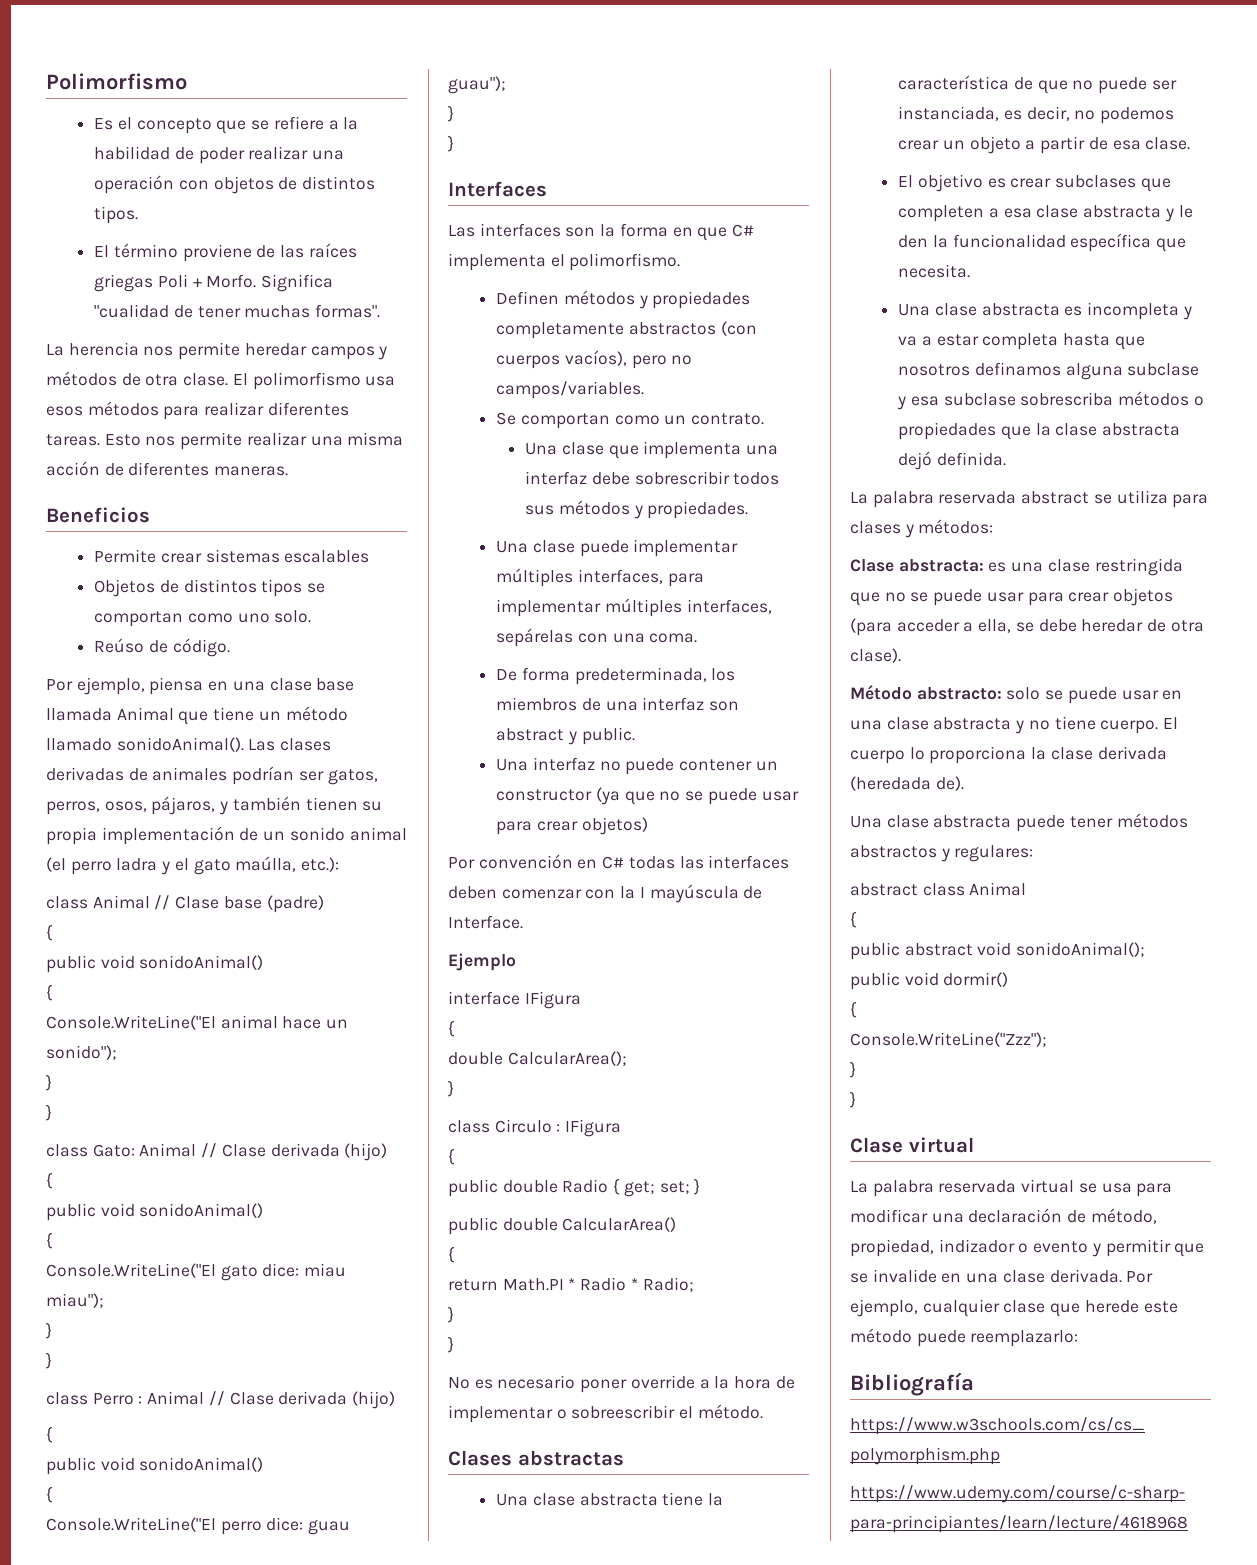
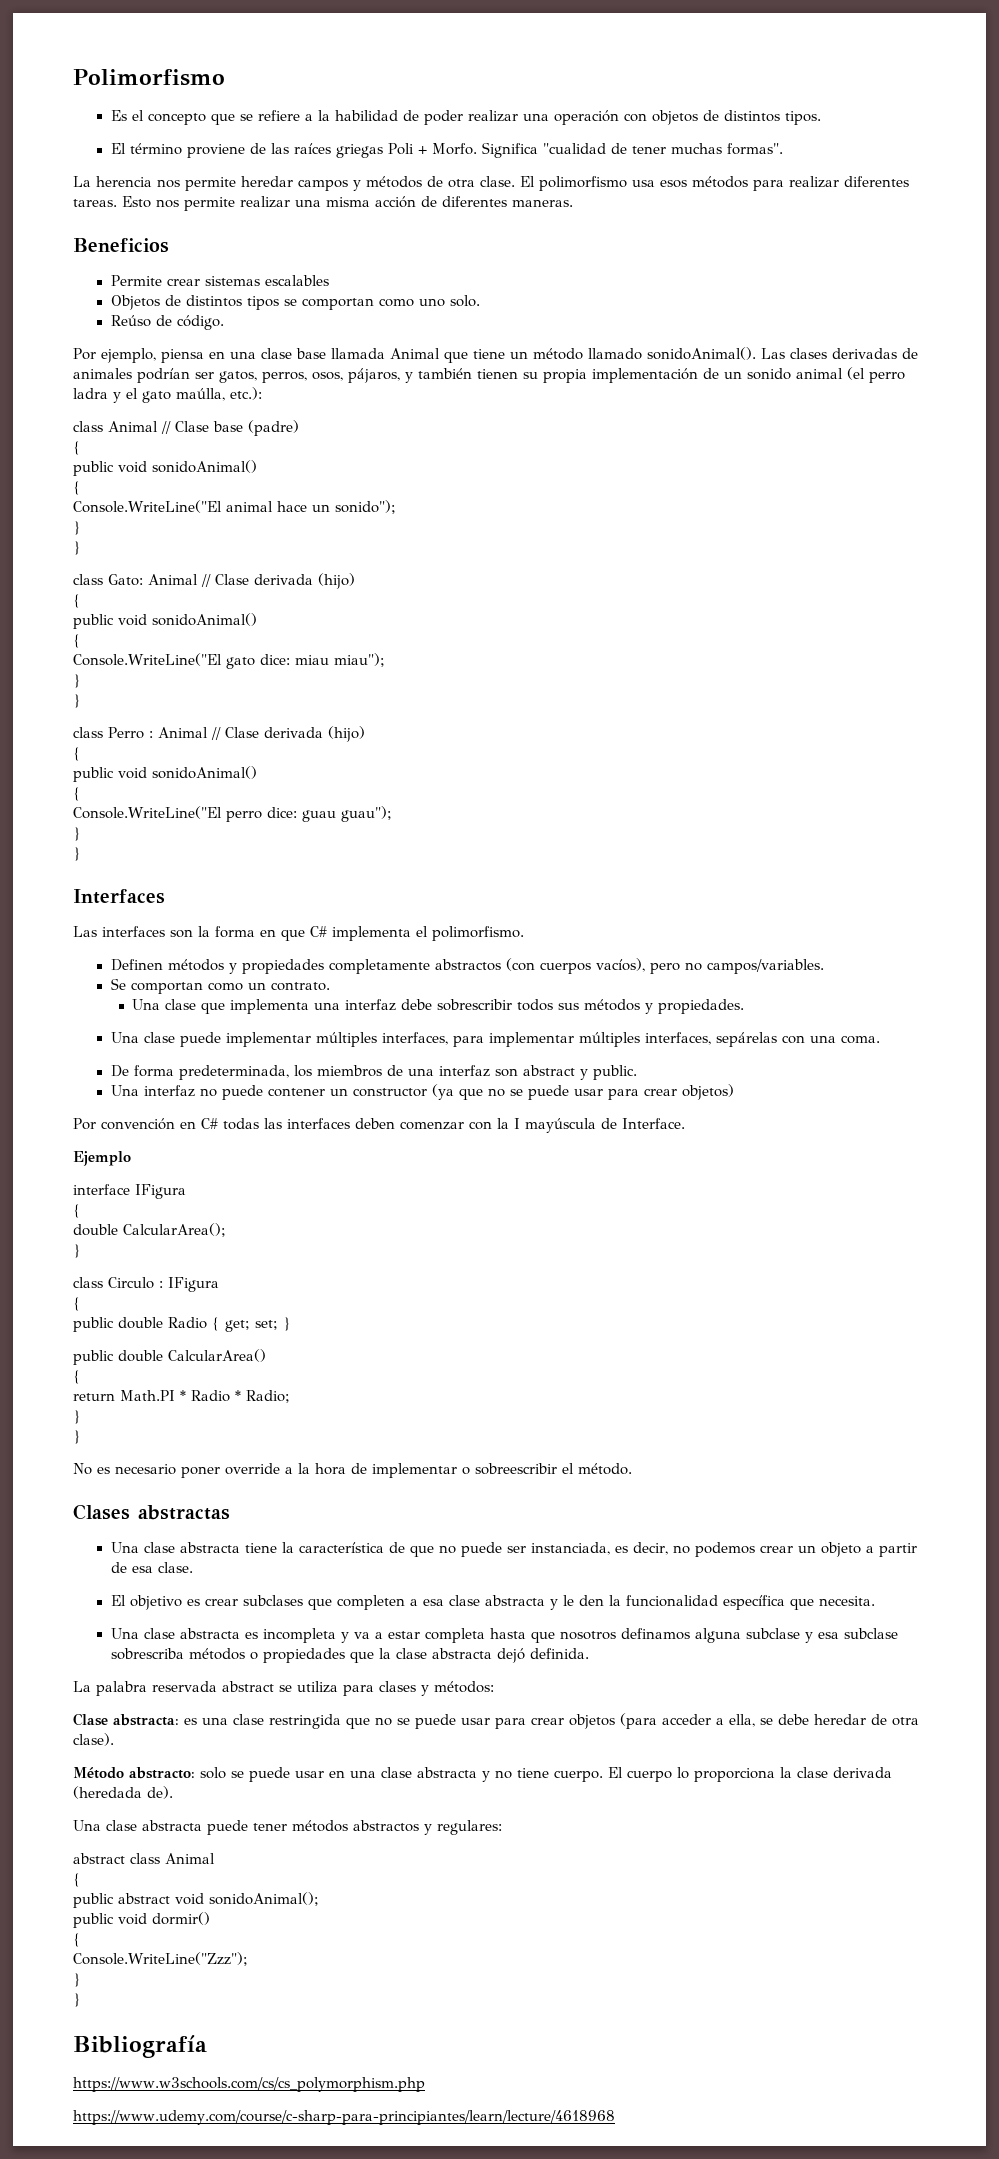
[850,1137,974,1153] [850,1179,1173,1197] [850,1208,1157,1224] [850,1239,1205,1257] [850,1269,1154,1283] [850,1299,1178,1317] [850,1328,1079,1347] // Clase virtual // La palabra reservada virtual se usa para modificar una declaración de método, propiedad, indizador o evento y permitir que se invalide en una clase derivada. Por ejemplo, cualquier clase que herede este método puede reemplazarlo: -> (81, 2000) none

